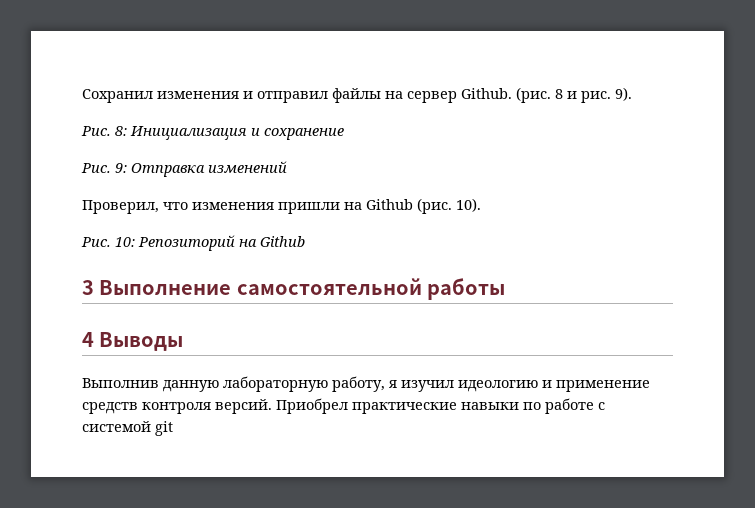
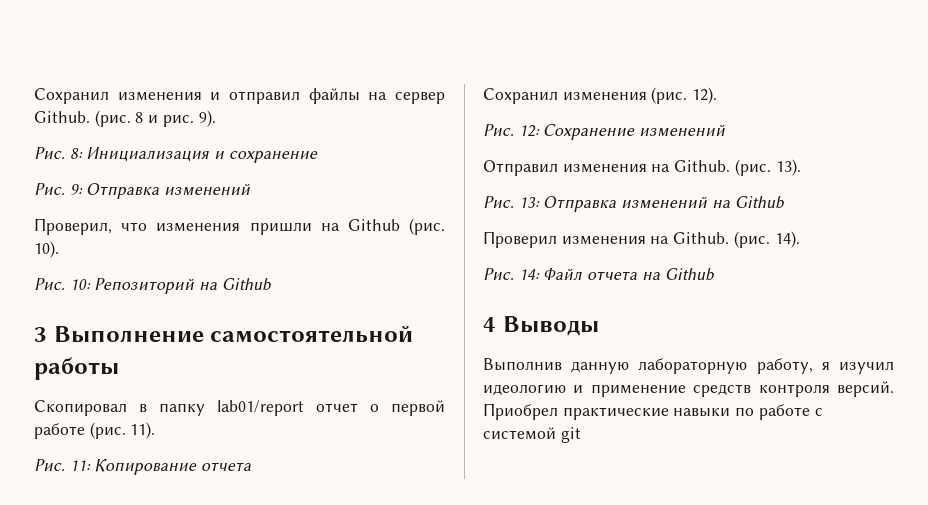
(506, 289) none -> [34,400,445,416] [34,422,156,439] [34,459,253,475] [483,87,718,104] [483,124,726,140] [483,159,801,176] [483,196,784,212] [483,231,800,248] [483,268,714,281] // Скопировал в папку lab01/report отчет о первой работе (рис. 11). // Рис. 11: Копирование отчета // Сохранил изменения (рис. 12). // Рис. 12: Сохранение изменений // Отправил изменения на Github. (рис. 13). // Рис. 13: Отправка изменений на Github // Проверил изменения на Github. (рис. 14). // Рис. 14: Файл отчета на Github

